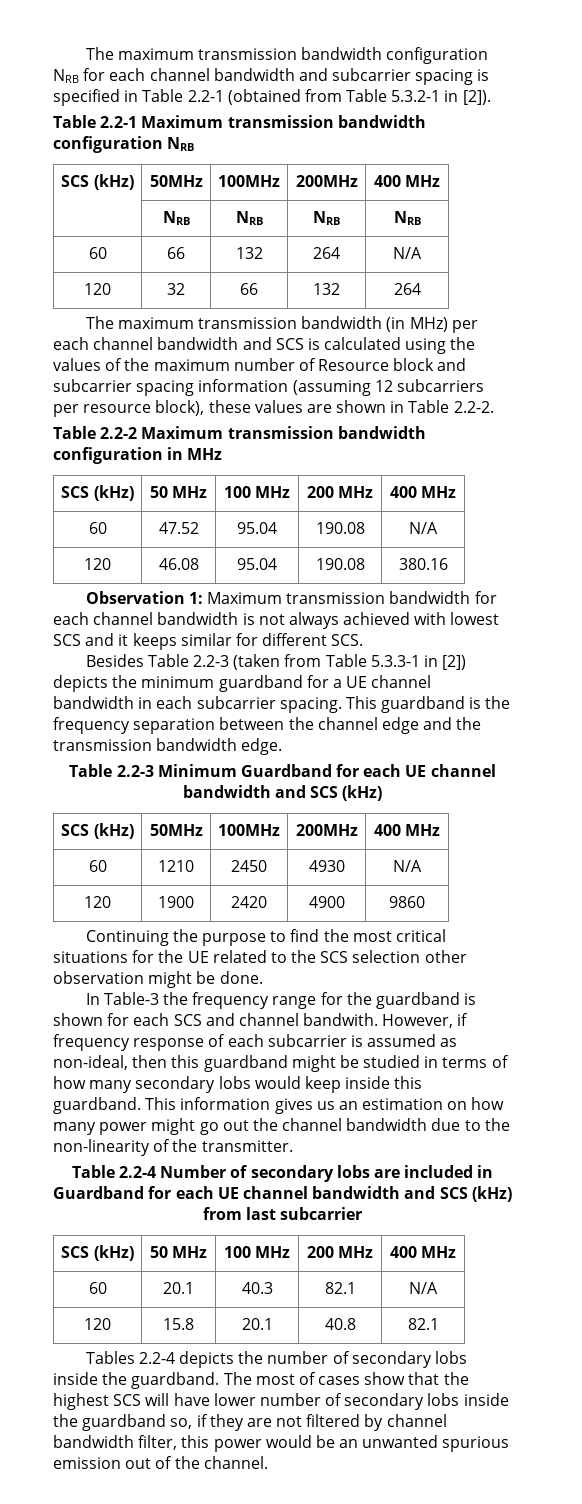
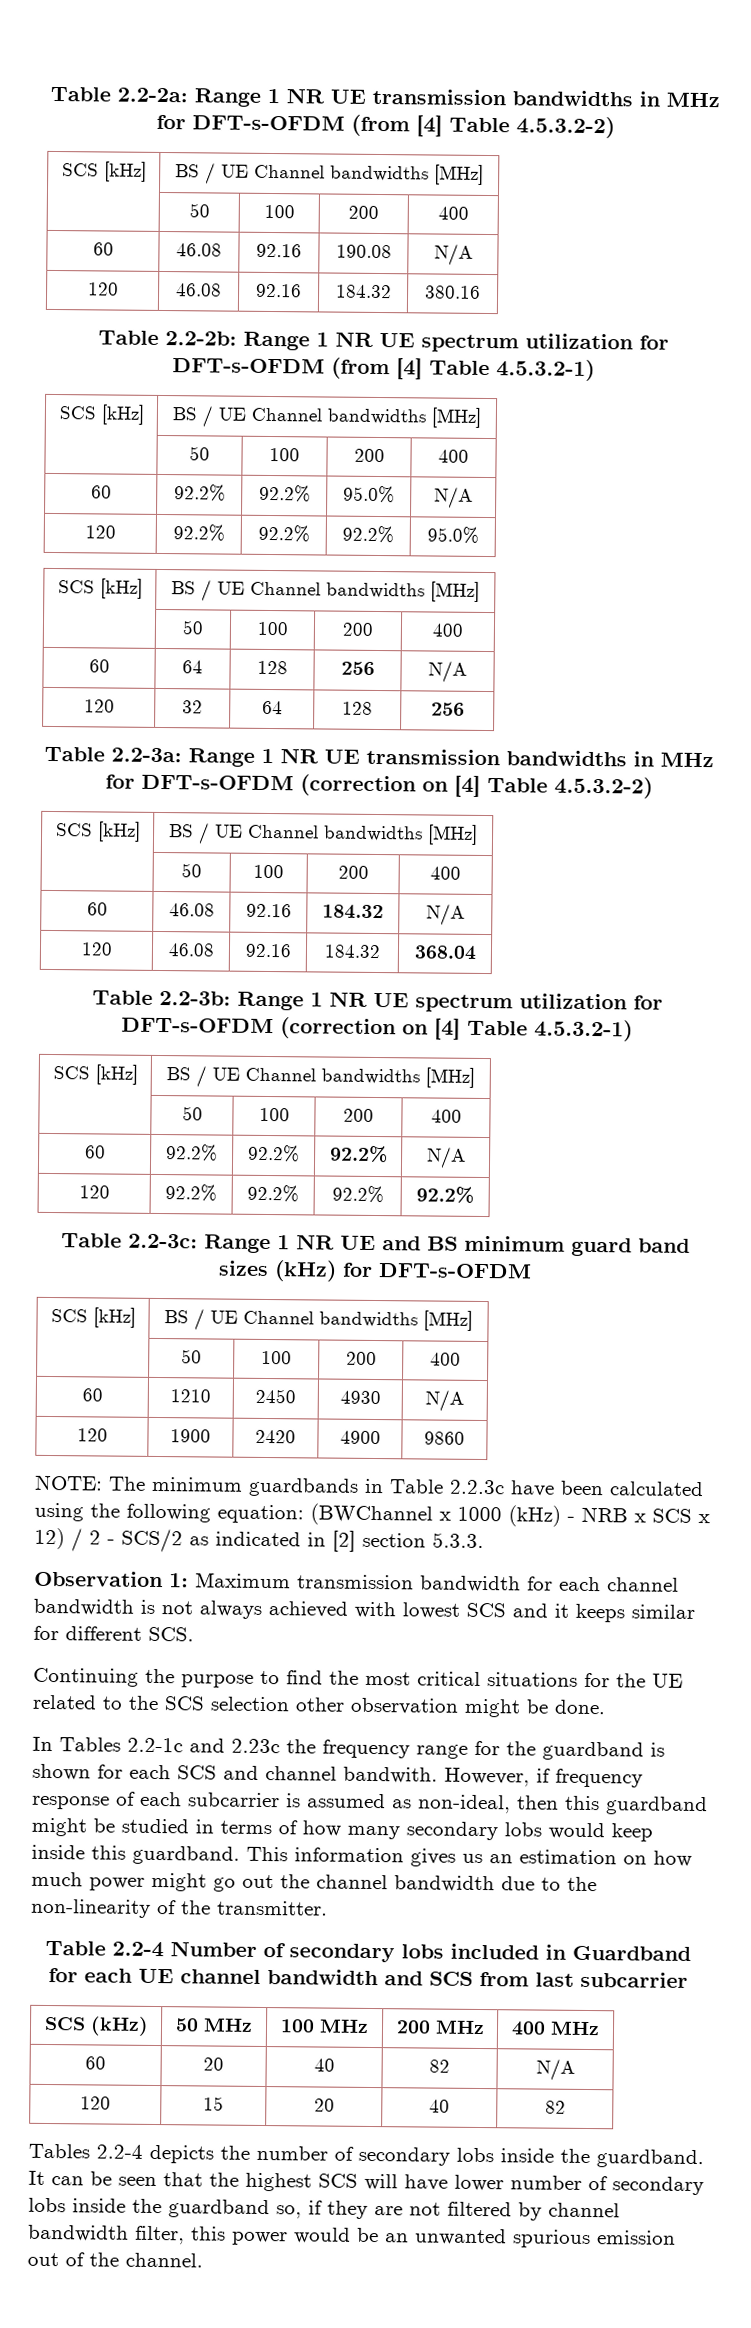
[85,47,489,64] [53,68,490,85] [53,89,491,106] [53,115,426,128] [53,136,195,153] [61,174,134,190] [149,175,203,187] [218,175,280,187] [295,175,358,187] [373,175,441,187] [162,211,190,225] [235,211,263,225] [313,211,340,225] [393,211,421,225] [88,247,107,259] [167,247,185,259] [235,247,263,259] [313,247,340,259] [393,247,422,259] [84,283,111,295] [167,283,185,295] [240,283,258,295] [313,283,340,295] [393,283,421,295] [85,316,478,333] [53,337,476,354] [53,358,467,371] [53,379,484,396] [53,400,494,417] [53,426,426,439] [53,447,223,464] [61,485,134,501] [149,486,208,498] [223,486,291,498] [306,486,374,498] [389,486,457,498] [88,522,107,534] [158,522,199,534] [237,522,277,534] The maximum transmission bandwidth configuration NRB for each channel bandwidth and subcarrier spacing is specified in Table 2.2-1 (obtained from Table 5.3.2-1 in [2]). // Table 2.2-1 Maximum transmission bandwidth configuration NRB // SCS (kHz) | 50MHz | 100MHz | 200MHz | 400 MHz // | NRB | NRB | NRB | NRB // 60 | 66 | 132 | 264 | N/A // 120 | 32 | 66 | 132 | 264 // The maximum transmission bandwidth (in MHz) per each channel bandwidth and SCS is calculated using the values of the maximum number of Resource block and subcarrier spacing information (assuming 12 subcarriers per resource block), these values are shown in Table 2.2-2. // Table 2.2-2 Maximum transmission bandwidth configuration in MHz // SCS (kHz) | 50 MHz | 100 MHz | 200 MHz | 400 MHz // 60 | 47.52 | 95.04 -> [50,86,720,108] [155,114,615,139] [61,161,147,182] [175,162,484,185] [188,203,210,218] [263,204,295,219] [348,205,379,219] [437,206,469,220] [92,242,114,256] [176,243,222,257] [256,243,302,258] Table 2.2-2a: Range 1 NR UE transmission bandwidths in MHz for DFT-s-OFDM (from [4] Table 4.5.3.2-2) // SCS [kHz] | BS / UE Channel bandwidths [MHz] // | 50 | 100 | 200 | 400 // 60 | 46.08 | 92.16
[237,558,277,570] [315,558,365,570] 95.04 | 190.08 -> [256,283,302,298] [335,284,392,299] 92.16 | 184.32
(448, 564) none -> [97,330,669,353] [171,357,595,381] [58,404,145,425] [172,405,481,428] [189,446,210,461] [269,447,300,462] [353,448,385,463] [438,449,469,463] [90,485,112,499] [173,484,226,502] [258,484,311,503] [343,485,395,504] [434,486,473,509] [84,525,116,539] [172,524,225,542] [257,524,310,543] [342,525,394,544] [426,526,479,544] [57,578,143,599] [171,579,480,602] [182,620,204,635] [256,621,289,636] [342,622,374,636] [432,623,464,637] [88,659,110,673] [182,660,203,674] [256,660,288,675] [340,661,375,675] [428,660,467,683] [83,699,115,713] [182,700,203,714] [261,700,283,715] [342,701,373,715] [430,702,465,716] [44,746,714,768] [105,774,653,799] [55,821,141,842] [169,822,478,845] [181,863,202,878] [253,864,284,879] [337,865,369,879] [430,866,461,880] [86,902,108,916] [168,903,215,917] [245,903,292,918] [322,904,384,920] [426,903,465,926] [80,942,113,956] [167,943,215,957] [244,943,292,958] [324,944,381,959] [413,945,477,960] [91,990,663,1013] [121,1017,633,1042] [52,1064,138,1085] [166,1065,475,1088] [181,1106,203,1121] [258,1107,290,1122] [343,1108,374,1122] [430,1109,462,1123] [84,1145,106,1159] [166,1144,218,1162] [248,1144,300,1163] [329,1145,388,1163] [425,1146,466,1169] [78,1185,110,1199] [165,1184,217,1202] [247,1184,299,1203] [331,1185,384,1204] [416,1186,474,1203] [60,1233,690,1257] [217,1260,532,1282] [50,1307,136,1328] [164,1308,473,1331] [181,1349,202,1364] [261,1350,292,1365] [345,1351,377,1366] [430,1352,461,1366] [81,1388,103,1402] [170,1389,211,1403] [255,1388,296,1404] [339,1390,381,1405] [425,1389,464,1412] [76,1428,108,1442] [170,1429,211,1443] [255,1429,296,1444] [339,1430,381,1445] [424,1431,465,1445] [34,1474,704,1497] [34,1502,710,1527] [34,1527,484,1553] // Table 2.2-2b: Range 1 NR UE spectrum utilization for DFT-s-OFDM (from [4] Table 4.5.3.2-1) // SCS [kHz] | BS / UE Channel bandwidths [MHz] // | 50 | 100 | 200 | 400 // 60 | 92.2% | 92.2% | 95.0% | N/A // 120 | 92.2% | 92.2% | 92.2% | 95.0% // SCS [kHz] | BS / UE Channel bandwidths [MHz] // | 50 | 100 | 200 | 400 // 60 | 64 | 128 | 256 | N/A // 120 | 32 | 64 | 128 | 256 // Table 2.2-3a: Range 1 NR UE transmission bandwidths in MHz for DFT-s-OFDM (correction on [4] Table 4.5.3.2-2) // SCS [kHz] | BS / UE Channel bandwidths [MHz] // | 50 | 100 | 200 | 400 // 60 | 46.08 | 92.16 | 184.32 | N/A // 120 | 46.08 | 92.16 | 184.32 | 368.04 // Table 2.2-3b: Range 1 NR UE spectrum utilization for DFT-s-OFDM (correction on [4] Table 4.5.3.2-1) // SCS [kHz] | BS / UE Channel bandwidths [MHz] // | 50 | 100 | 200 | 400 // 60 | 92.2% | 92.2% | 92.2% | N/A // 120 | 92.2% | 92.2% | 92.2% | 92.2% // Table 2.2-3c: Range 1 NR UE and BS minimum guard band sizes (kHz) for DFT-s-OFDM // SCS [kHz] | BS / UE Channel bandwidths [MHz] // | 50 | 100 | 200 | 400 // 60 | 1210 | 2450 | 4930 | N/A // 120 | 1900 | 2420 | 4900 | 9860 // NOTE: The minimum guardbands in Table 2.2.3c have been calculated using the following equation: (BWChannel x 1000 (kHz) - NRB x SCS x 12) / 2 - SCS/2 as indicated in [2] section 5.3.3.
[85,654,467,670] [53,675,432,692] [53,696,511,713] [53,717,482,734] [53,738,283,755] [69,764,496,777] [182,785,383,801] [61,823,134,839] [149,824,203,836] [218,824,280,836] [295,824,358,836] [373,824,441,836] [88,860,107,872] [158,860,194,872] [231,860,267,872] [308,860,345,872] [393,860,422,872] [84,896,111,908] [158,896,194,908] [231,896,267,908] [308,896,345,908] [389,896,425,908] // Besides Table 2.2-3 (taken from Table 5.3.3-1 in [2]) depicts the minimum guardband for a UE channel bandwidth in each subcarrier spacing. This guardband is the frequency separation between the channel edge and the transmission bandwidth edge. // Table 2.2-3 Minimum Guardband for each UE channel bandwidth and SCS (kHz) // SCS (kHz) | 50MHz | 100MHz | 200MHz | 400 MHz // 60 | 1210 | 2450 | 4930 | N/A // 120 | 1900 | 2420 | 4900 | 9860 -> (194, 1634) none
[103,992,159,1005] Table-3 -> [59,1737,280,1754] Tables 2.2-1c and 2.23c
[53,1122,96,1135] many -> [31,1871,83,1887] much
[373,1169,400,1178] are -> (444, 1951) none
[471,1186,512,1202] (kHz) -> (473, 1978) none
[163,1282,194,1294] [241,1282,273,1294] [324,1282,356,1294] [409,1282,438,1294] [84,1318,111,1330] [163,1318,194,1330] [241,1318,273,1330] [324,1318,356,1330] [407,1318,439,1330] 20.1 | 40.3 | 82.1 | N/A // 120 | 15.8 | 20.1 | 40.8 | 82.1 -> [203,2057,224,2071] [313,2058,335,2072] [429,2059,450,2073] [535,2058,575,2081] [80,2096,111,2110] [203,2096,224,2111] [313,2098,335,2112] [429,2099,450,2113] [544,2100,566,2114] 20 | 40 | 82 | N/A // 120 | 15 | 20 | 40 | 82
[223,1372,406,1385] The most of cases show -> [28,2170,157,2187] It can be seen

